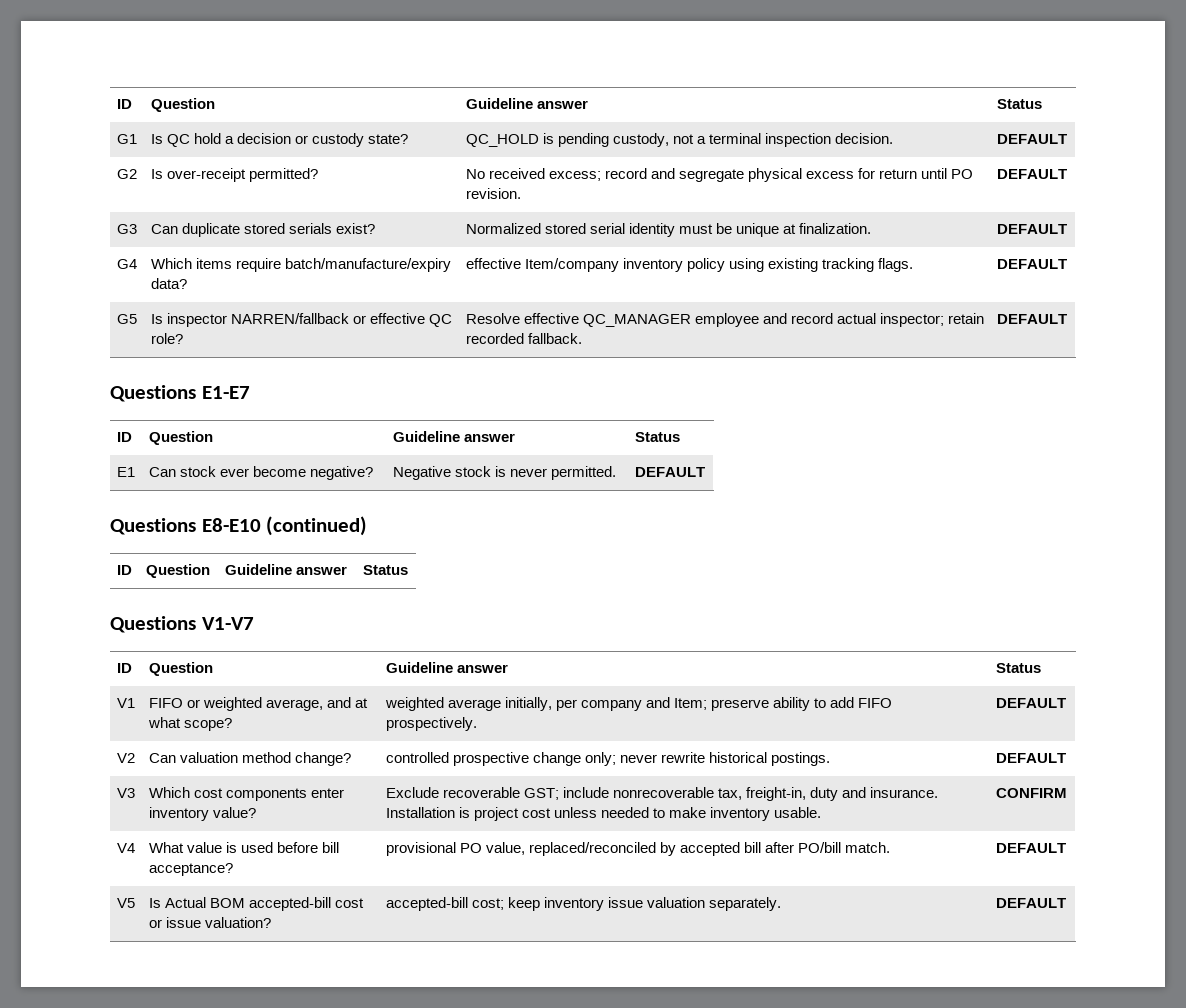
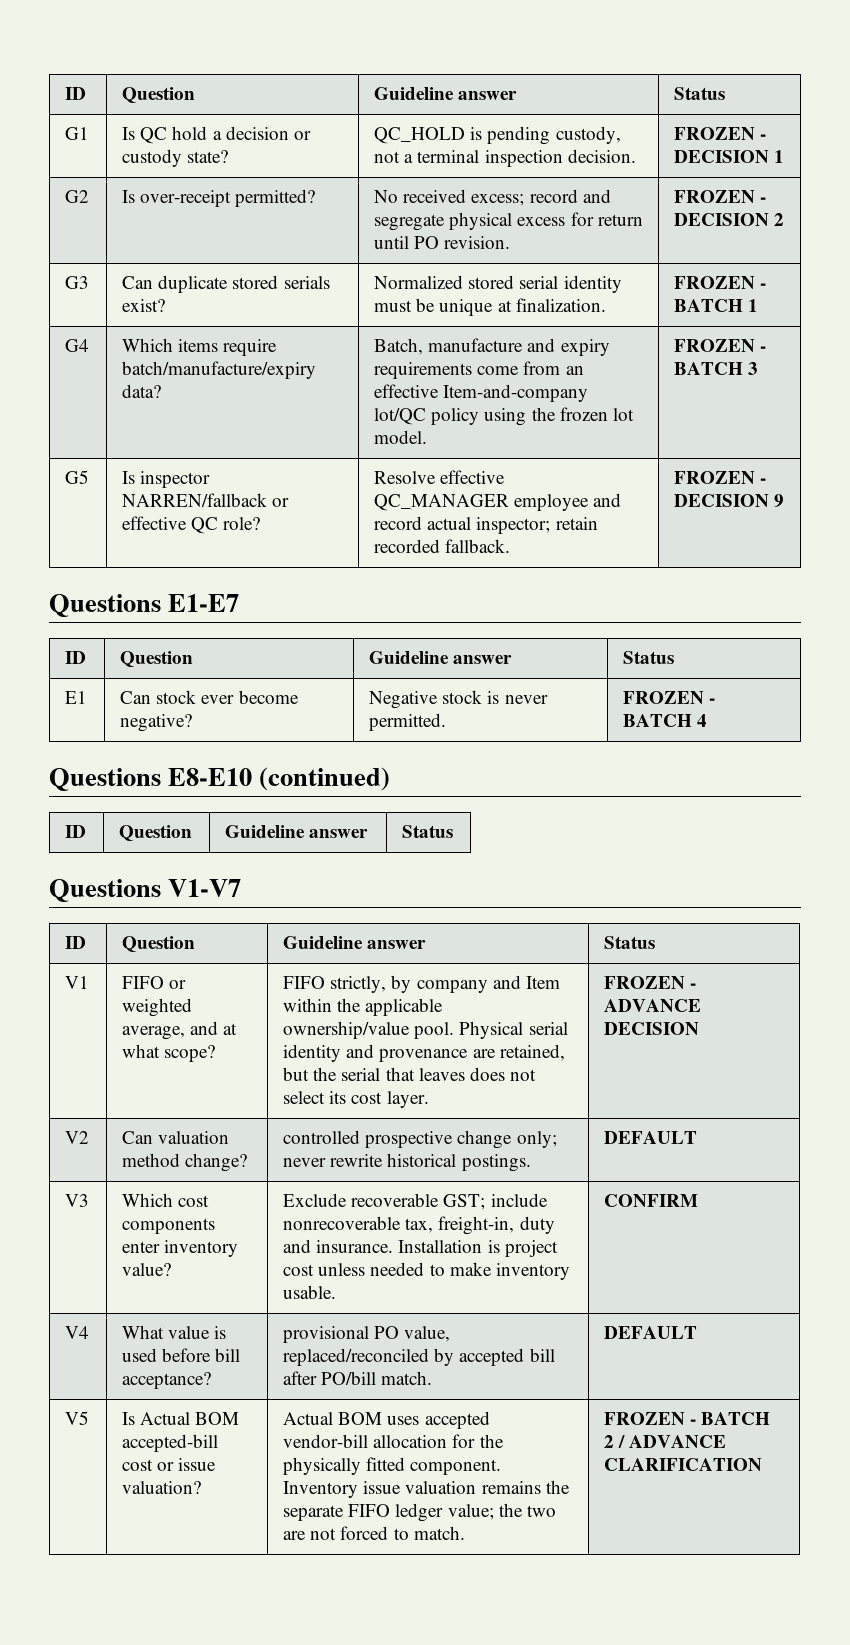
[996,134,1067,144] DEFAULT -> [674,127,767,140] [674,150,785,163] FROZEN - DECISION 1
[996,169,1067,179] DEFAULT -> [674,190,767,203] [674,213,785,226] FROZEN - DECISION 2
[996,224,1067,234] DEFAULT -> [674,276,767,289] [674,299,759,312] FROZEN - BATCH 1
[465,258,914,272] [996,259,1067,269] effective Item/company inventory policy using existing tracking flags. | DEFAULT -> [374,338,610,356] [374,361,584,379] [374,384,589,402] [374,407,634,426] [374,430,428,444] [674,339,767,352] [674,362,759,375] Batch, manufacture and expiry requirements come from an effective Item-and-company lot/QC policy using the frozen lot model. | FROZEN - BATCH 3
[996,314,1067,324] DEFAULT -> [674,471,767,484] [674,494,785,507] FROZEN - DECISION 9
[634,467,705,477] DEFAULT -> [623,691,716,704] [623,714,708,727] FROZEN - BATCH 4
[384,697,893,711] [385,717,477,731] [995,698,1066,708] weighted average initially, per company and Item; preserve ability to add FIFO prospectively. | DEFAULT -> [283,975,560,993] [283,998,444,1016] [283,1021,568,1039] [283,1044,565,1062] [283,1067,536,1081] [283,1091,429,1108] [604,976,697,989] [604,999,702,1012] [604,1022,700,1035] FIFO strictly, by company and Item within the applicable ownership/value pool. Physical serial identity and provenance are retained, but the serial that leaves does not select its cost layer. | FROZEN - ADVANCE DECISION
[385,897,782,911] [995,898,1066,908] accepted-bill cost; keep inventory issue valuation separately. | DEFAULT -> [283,1411,490,1429] [283,1434,504,1448] [283,1457,502,1475] [283,1480,570,1498] [283,1503,556,1522] [283,1526,465,1540] [604,1412,771,1425] [604,1435,727,1448] [604,1458,763,1471] Actual BOM uses accepted vendor-bill allocation for the physically fitted component. Inventory issue valuation remains the separate FIFO ledger value; the two are not forced to match. | FROZEN - BATCH 2 / ADVANCE CLARIFICATION

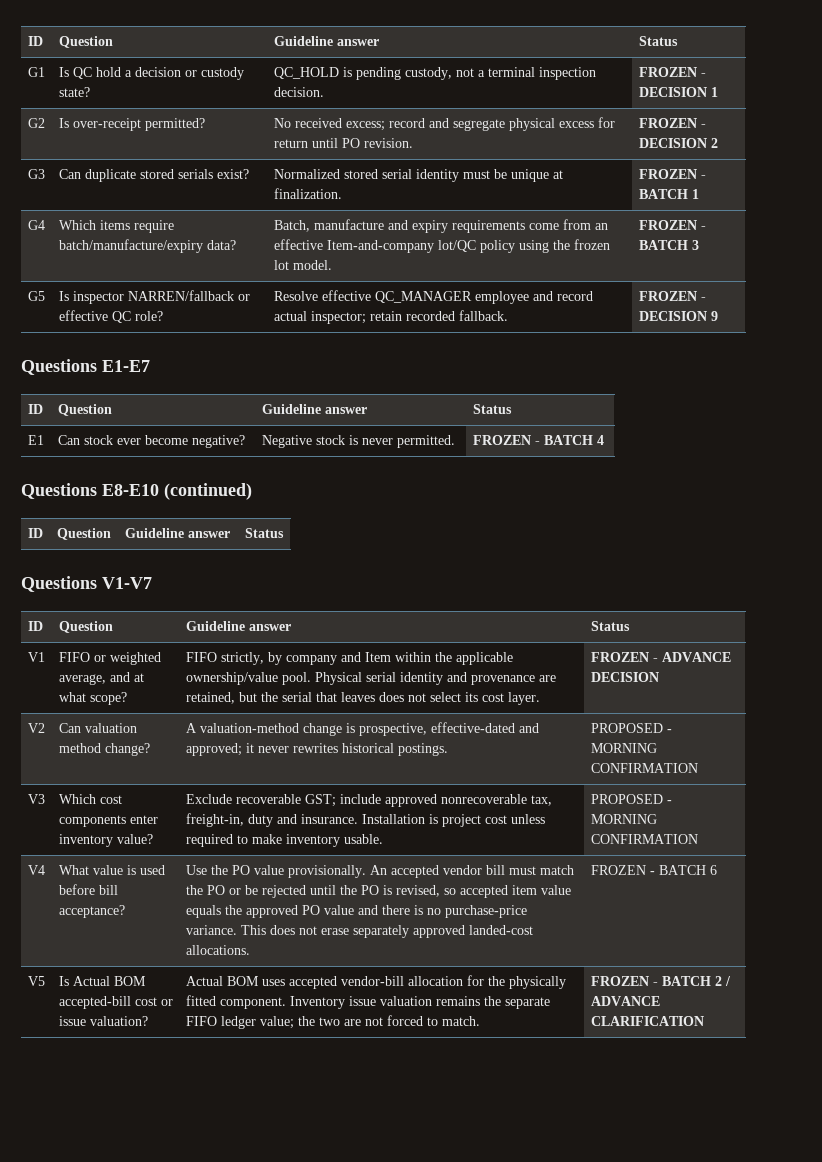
[283,1130,557,1149] [283,1153,531,1172] [604,1131,698,1144] controlled prospective change only; never rewrite historical postings. | DEFAULT -> [185,722,539,736] [185,743,448,756] [590,723,672,733] [590,743,657,753] [590,763,698,773] A valuation-method change is prospective, effective-dated and approved; it never rewrites historical postings. | PROPOSED - MORNING CONFIRMATION
(548, 1200) none -> [384,794,437,807] approved
[370,1262,425,1276] needed -> [185,834,233,847] required
[604,1194,699,1207] CONFIRM -> [590,794,672,804] [590,814,657,824] [590,834,698,844] PROPOSED - MORNING CONFIRMATION
[283,1326,451,1343] [283,1348,555,1366] [283,1371,433,1385] [604,1326,698,1339] provisional PO value, replaced/reconciled by accepted bill after PO/bill match. | DEFAULT -> [185,865,574,878] [185,885,571,898] [185,905,527,918] [185,925,533,938] [185,945,250,955] [590,865,717,875] Use the PO value provisionally. An accepted vendor bill must match the PO or be rejected until the PO is revised, so accepted item value equals the approved PO value and there is no purchase-price variance. This does not erase separately approved landed-cost allocations. | FROZEN - BATCH 6

